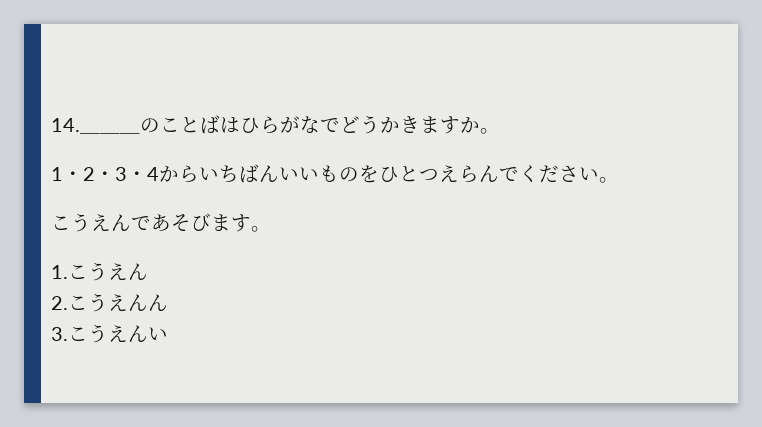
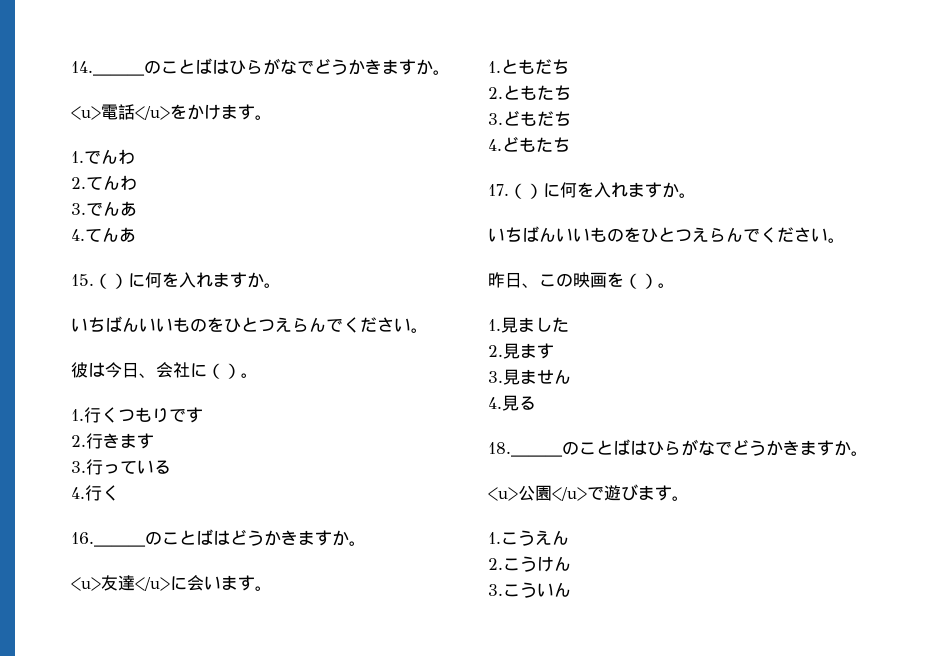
[51,165,199,183] 1・2・3・4から -> [71,104,272,120] [71,149,135,164] [71,175,137,190] [71,201,137,217] [71,227,136,243] [71,272,281,289] <u>電話</u>をかけます。 // 1.でんわ // 2.てんわ // 3.でんあ // 4.てんあ // 15.（）に何を入れますか。 //
[51,213,191,232] こうえんであそ -> [71,362,258,379] [71,407,203,423] [71,433,154,449] [71,459,171,475] [71,485,119,501] [71,532,94,544] [94,529,366,547] [71,575,272,591] [488,59,569,74] [488,85,571,100] [488,110,571,126] [488,136,570,152] [488,182,696,199] [488,226,845,243] [488,272,675,289] [488,317,569,333] [488,343,554,359] [488,369,571,385] [488,395,536,411] [488,442,511,454] [511,439,868,457] [488,485,621,501] 彼は今日、会社に（）。 // 1.行くつもりです // 2.行きます // 3.行っている // 4.行く // 16.＿＿＿のことばはどうかきますか。 // <u>友達</u>に会います。 // 1.ともだち // 2.ともたち // 3.どもだち // 4.どもたち // 17.（）に何を入れますか。 // いちばんいいものをひとつえらんでください。 // 昨日、この映画を（）。 // 1.見ました // 2.見ます // 3.見ません // 4.見る // 18.＿＿＿のことばはひらがなでどうかきますか。 // <u>公園</u>で遊
[108,294,148,311] えん -> [537,556,554,572] け
[108,325,168,342] えんい -> [537,582,571,597] いん

